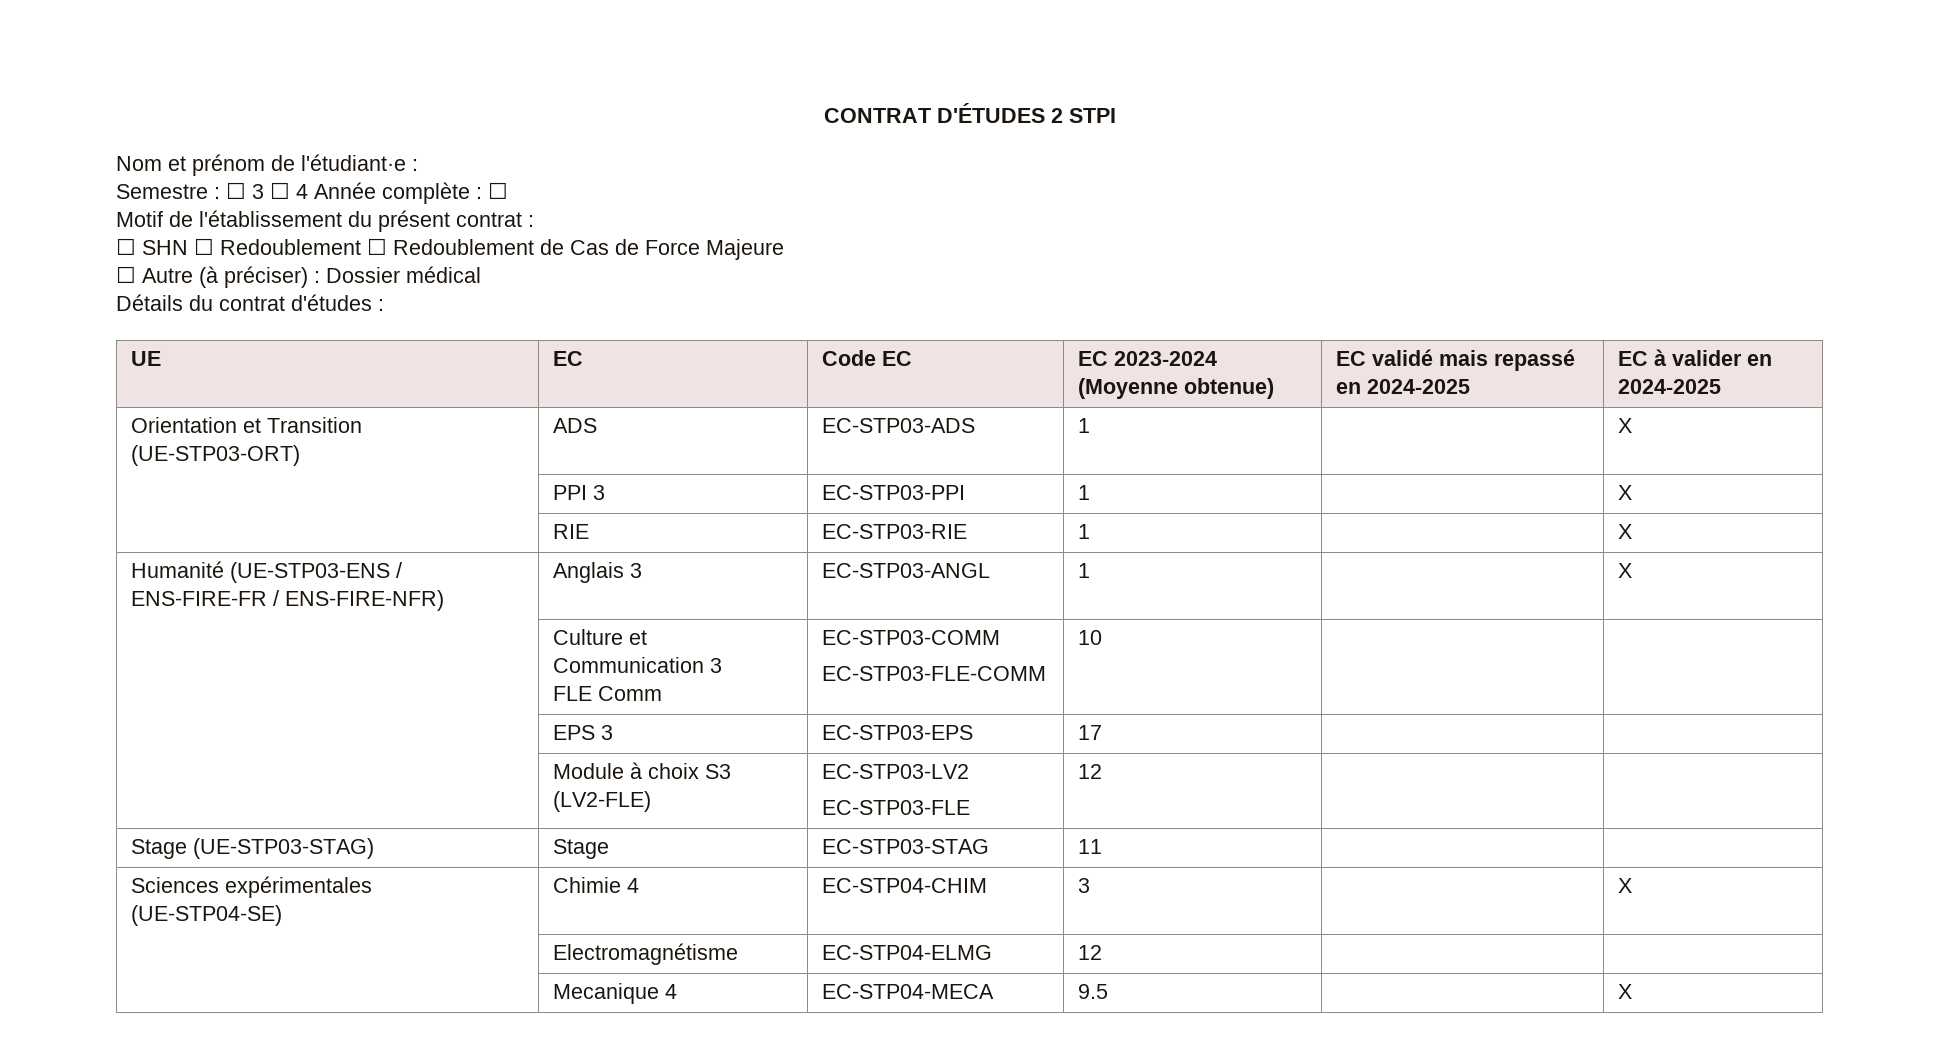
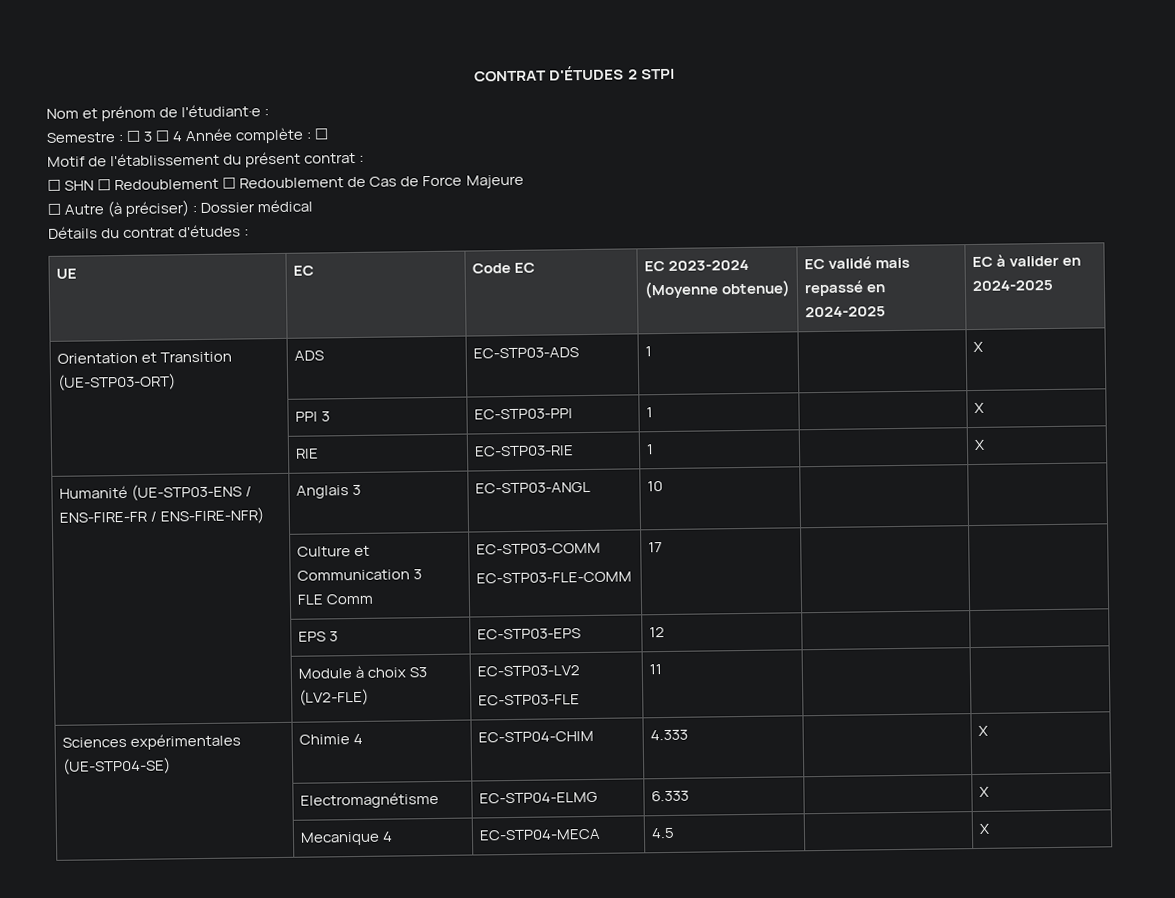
[1078,563,1091,578] [1618,563,1633,578] 1 | | X -> [646,481,663,492] 10 | |
[1078,630,1103,645] 10 -> [647,542,663,553] 17
[1078,725,1103,740] 17 -> [648,627,665,638] 12
[1078,764,1103,779] [131,838,375,859] [553,839,610,859] [822,839,990,854] | 12 | | // Stage (UE-STP03-STAG) | Stage | EC-STP03-STAG -> (580, 700) none
[1078,878,1091,893] 3 -> [649,729,688,741] 4.333
[1078,945,1103,960] 12 | | -> [650,790,689,802] [978,786,989,797] 6.333 | | X
[1078,984,1109,999] 9.5 -> [650,827,675,839] 4.5

